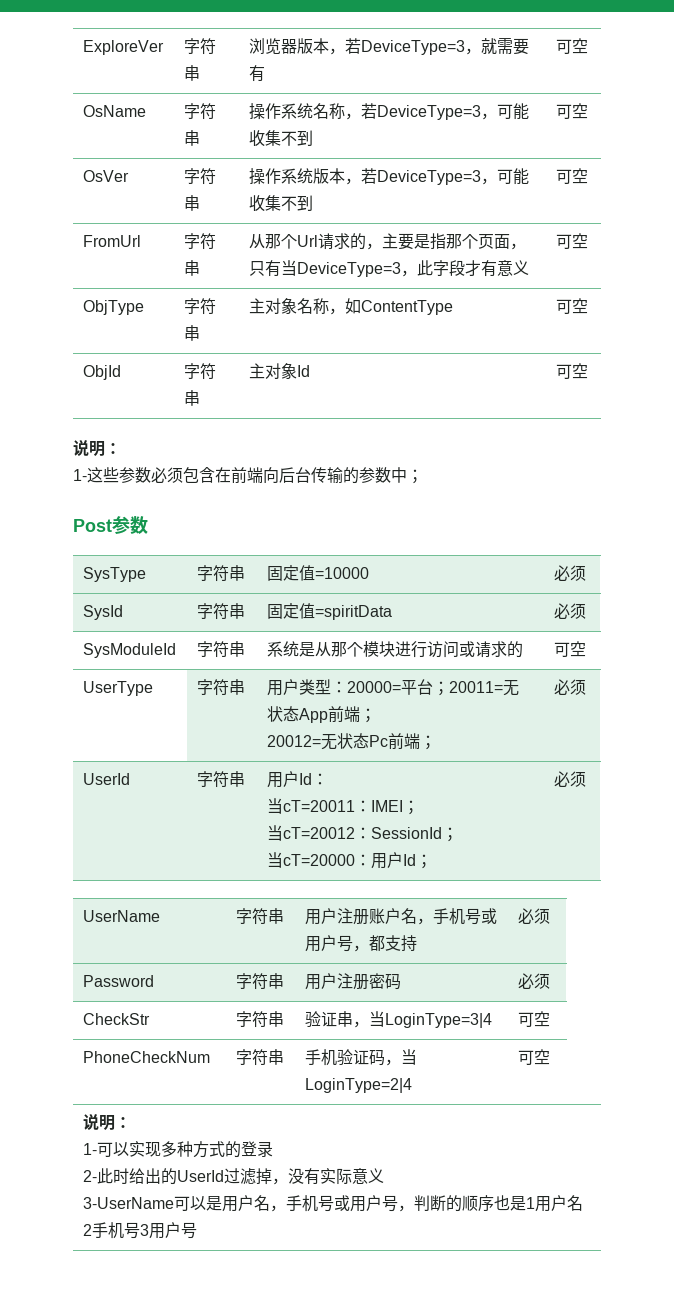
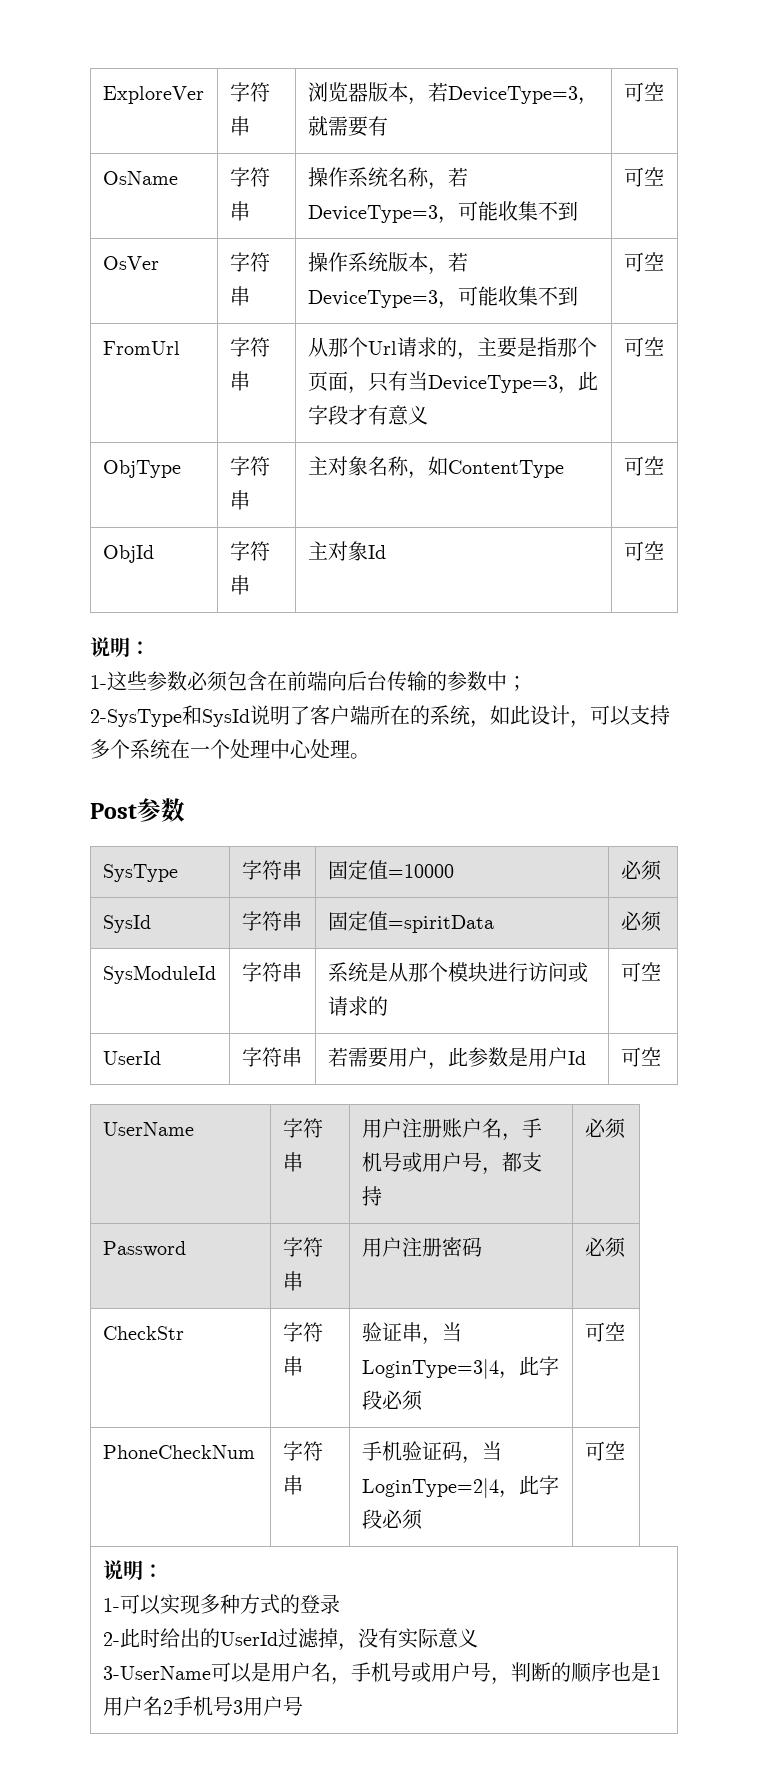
(423, 476) none -> [90,705,670,728] [90,739,370,759] // 2-SysType和SysId说明了客户端所在的系统，如此设计，可以支持多个系统在一个处理中心处理。
[83,681,154,696] [197,679,246,696] [267,679,520,696] [267,706,377,723] [267,733,437,750] [554,679,587,695] [83,773,131,785] [197,771,246,788] [267,771,329,788] [267,798,420,815] [267,825,459,842] [267,852,433,869] [554,771,587,787] UserType | 字符串 | 用户类型：20000=平台；20011=无状态App前端； // 20012=无状态Pc前端； | 必须 // UserId | 字符串 | 用户Id： // 当cT=20011：IMEI； // 当cT=20012：SessionId； // 当cT=20000：用户Id； | 必须 -> [102,1051,161,1065] [241,1047,302,1067] [327,1047,586,1070] [620,1047,661,1067] UserId | 字符串 | 若需要用户，此参数是用户Id | 可空
(493, 1020) none -> [498,1356,559,1379] [361,1390,423,1411] ，此字段必须
(413, 1085) none -> [498,1475,559,1498] [361,1509,423,1530] ，此字段必须

